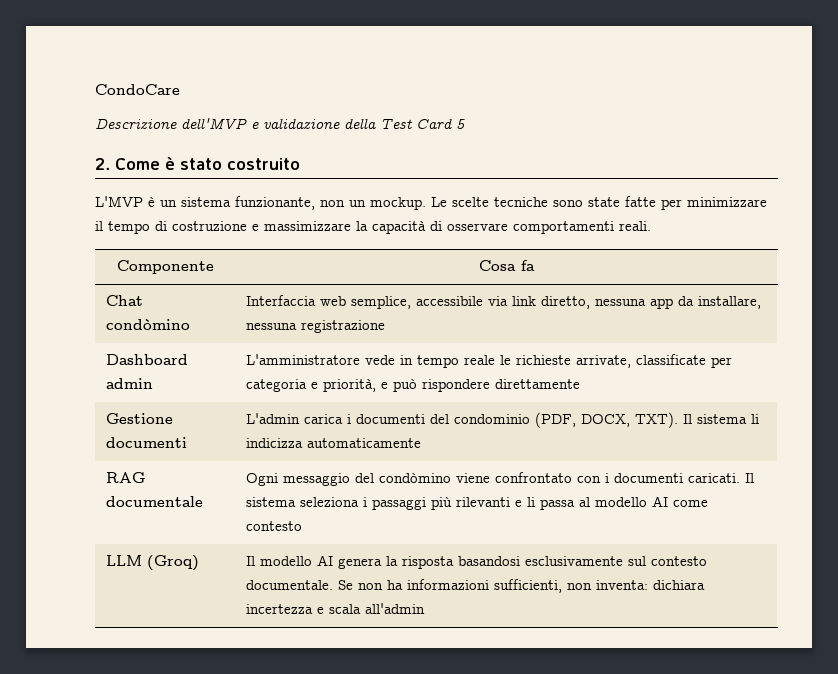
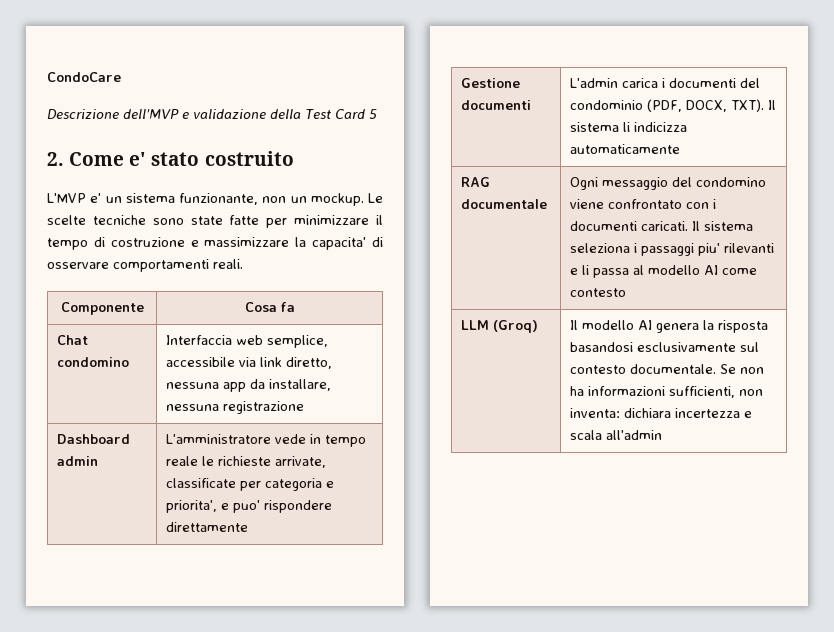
[165,156,175,170] è -> [129,152,147,166] e'
[148,197,155,207] è -> [90,193,102,203] e'
[372,221,426,234] capacità -> [312,237,367,250] capacita'
[105,319,190,330] condòmino -> [57,357,130,367] condomino
[322,379,417,392] priorità, e può -> [166,500,261,513] priorita', e puo'
[378,473,451,483] condòmino -> [696,177,767,187] condomino
[430,497,452,510] più -> [698,243,721,256] piu'

